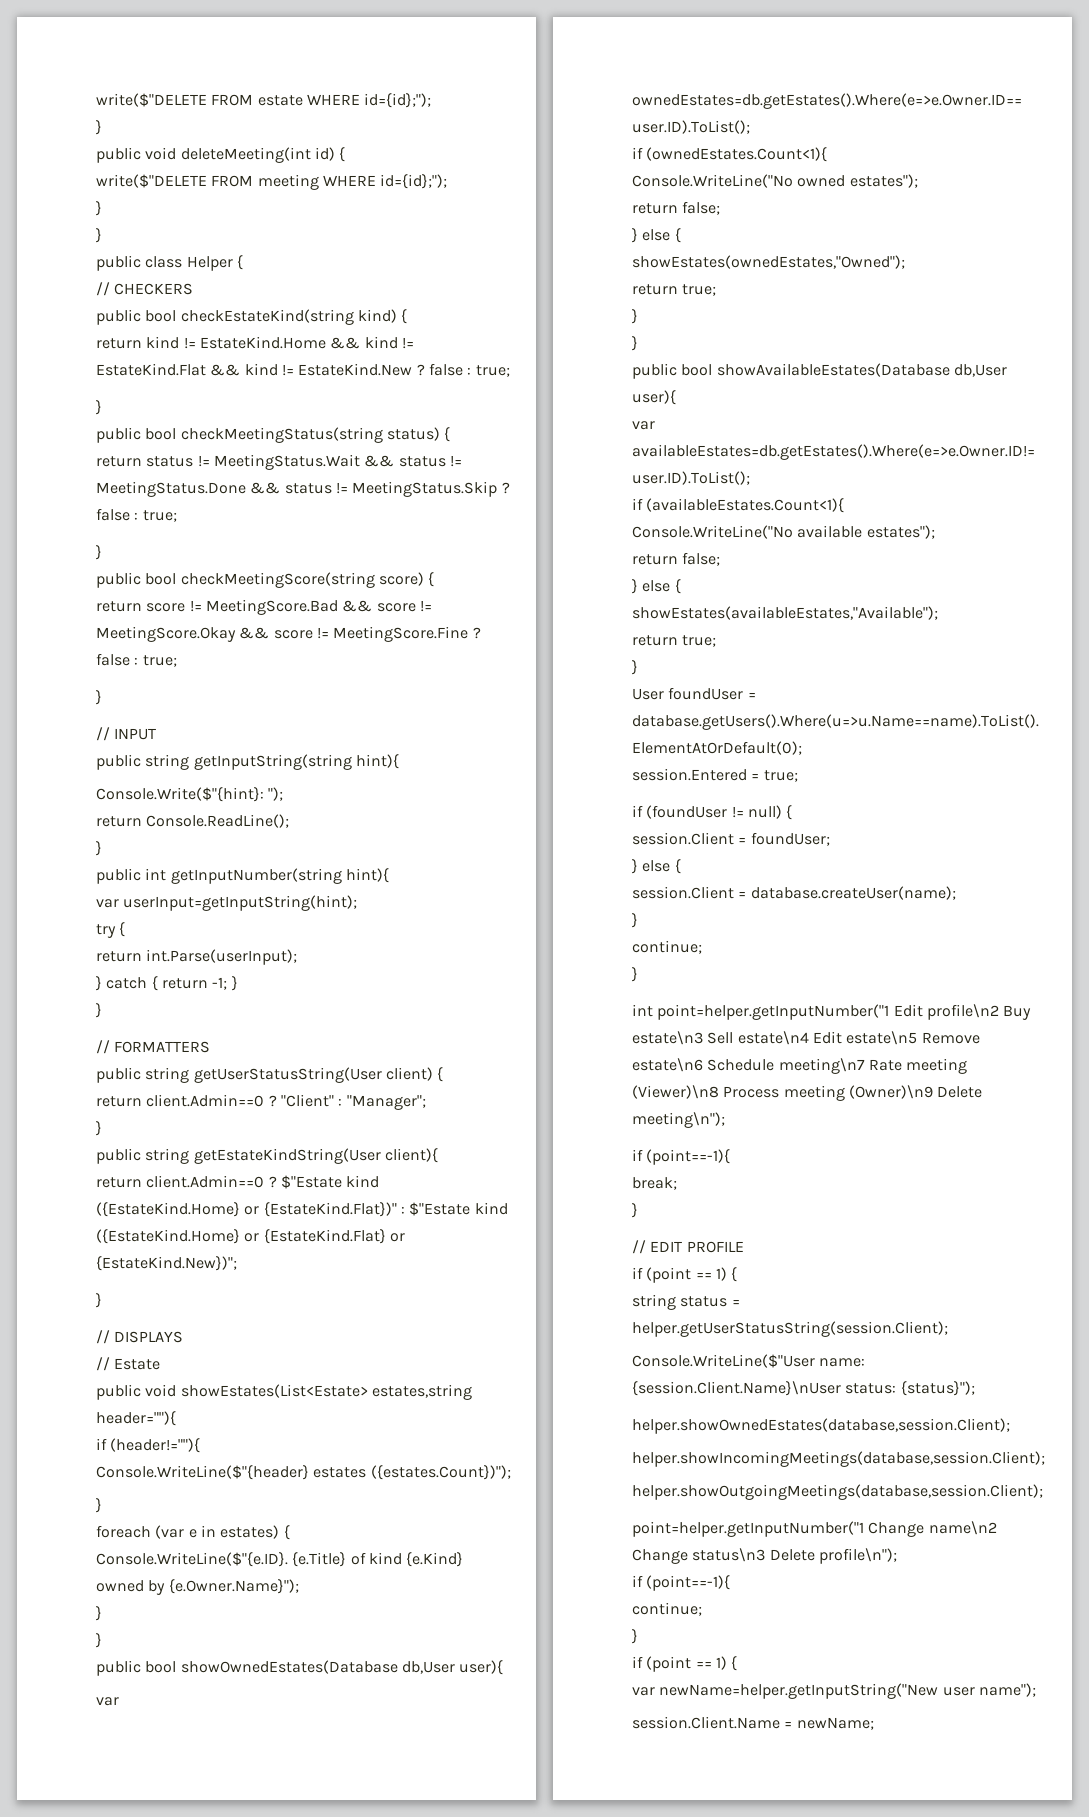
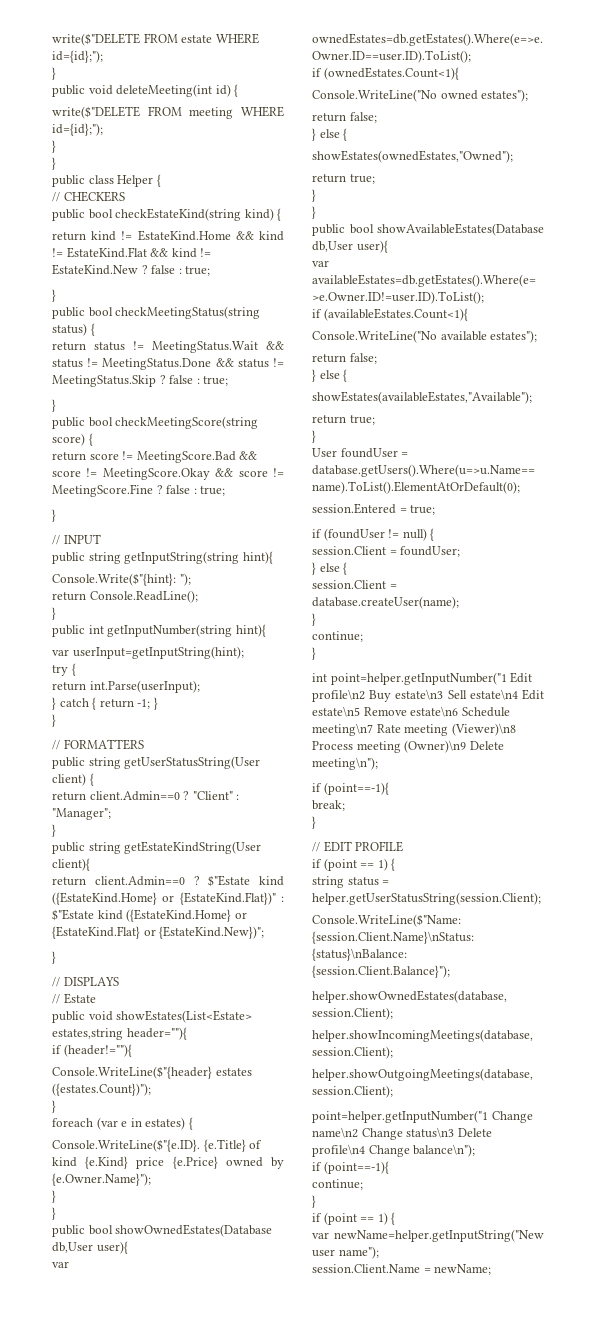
(464, 1559) none -> [136,1156,218,1169] price {e.Price}
[632,1354,866,1368] [632,1381,975,1396] Console.WriteLine($"User name: {session.Client.Name}\nUser status: {status}"); -> [312,914,461,927] [312,931,474,944] [312,948,407,961] [312,965,450,978] Console.WriteLine($"Name: {session.Client.Name}\nStatus: {status}\nBalance: {session.Client.Balance}");
[818,1548,897,1564] profile\n"); -> [312,1144,476,1157] profile\n4 Change balance\n");

